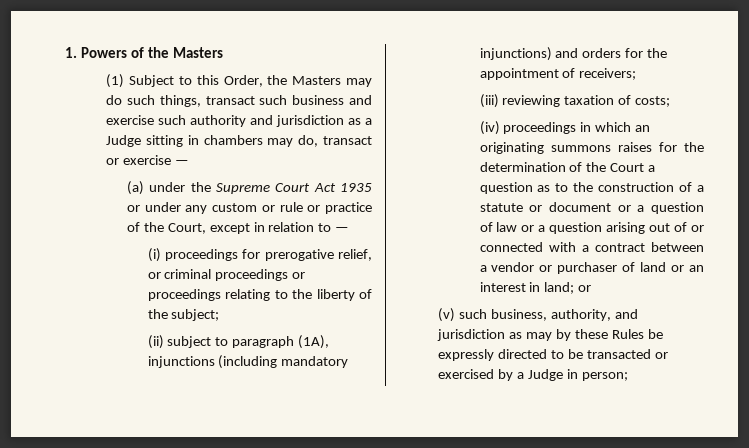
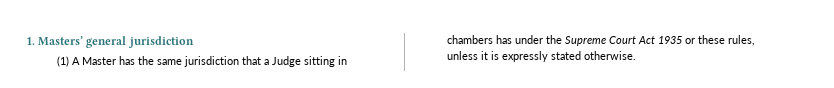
[80,47,223,58] [106,74,372,88] [106,95,372,107] [106,115,362,127] Powers of the Masters // (1) Subject to this Order, the Masters may do such things, transact such business and exercise such authority and jurisdiction as -> [38,36,194,48] [57,56,262,67] Masters’ general jurisdiction // (1) A Master has the same jurisdiction that
[267,135,372,147] [106,155,190,165] [126,181,144,195] may do, transact or exercise — // (a) -> [496,35,513,44] has
[144,202,372,214] [126,222,350,234] [147,248,372,262] [147,269,306,281] [147,289,372,301] [147,309,220,321] [147,335,330,349] [147,355,349,369] [479,47,668,61] [479,68,637,80] [479,94,671,108] [479,121,651,135] [479,142,704,154] [479,162,656,172] [479,182,704,194] [479,202,704,214] [479,222,704,234] [479,242,704,252] [479,262,704,274] [479,282,592,294] [438,308,638,322] [437,329,663,341] [438,349,668,361] [438,369,628,381] under any custom or rule or practice of the Court, except in relation to — // (i) proceedings for prerogative relief, or criminal proceedings or proceedings relating to the liberty of the subject; // (ii) subject to paragraph (1A), injunctions (including mandatory injunctions) and orders for the appointment of receivers; // (iii) reviewing taxation of costs; // (iv) proceedings in which an originating summons raises for the determination of the Court a question as to the construction of a statute or document or a question of law or a question arising out of or connected with a contract between a vendor or purchaser of land or an interest in land; or // (v) such business, authority, and jurisdiction as may by these Rules be expressly directed to be transacted or exercised by a Judge in person; -> [698,35,756,46] [447,51,637,62] these rules, unless it is expressly stated otherwise.

